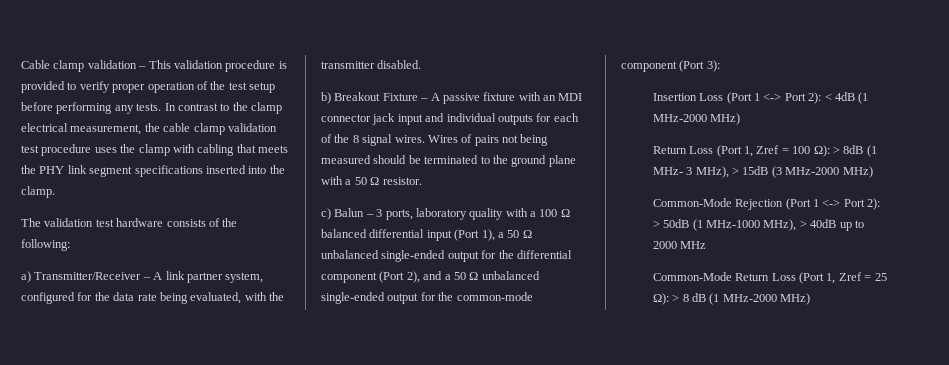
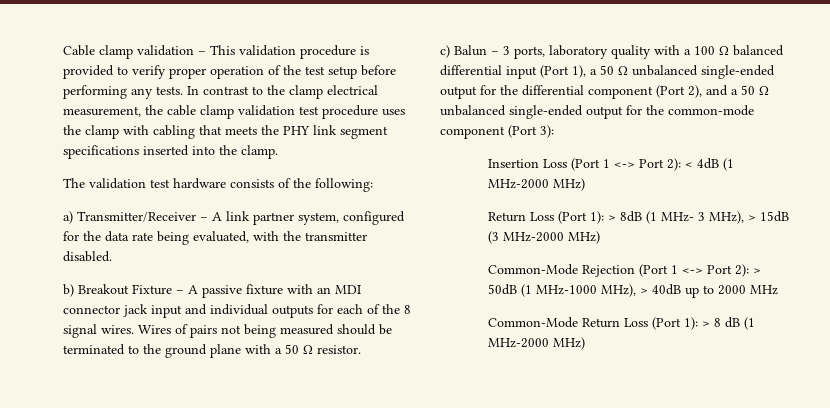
[744,145,830,157] 1, Zref = 100 Ω): -> [590,211,605,224] 1):
[826,272,887,284] [652,293,669,305] 1, Zref = 25 Ω): -> [684,317,699,330] 1):

